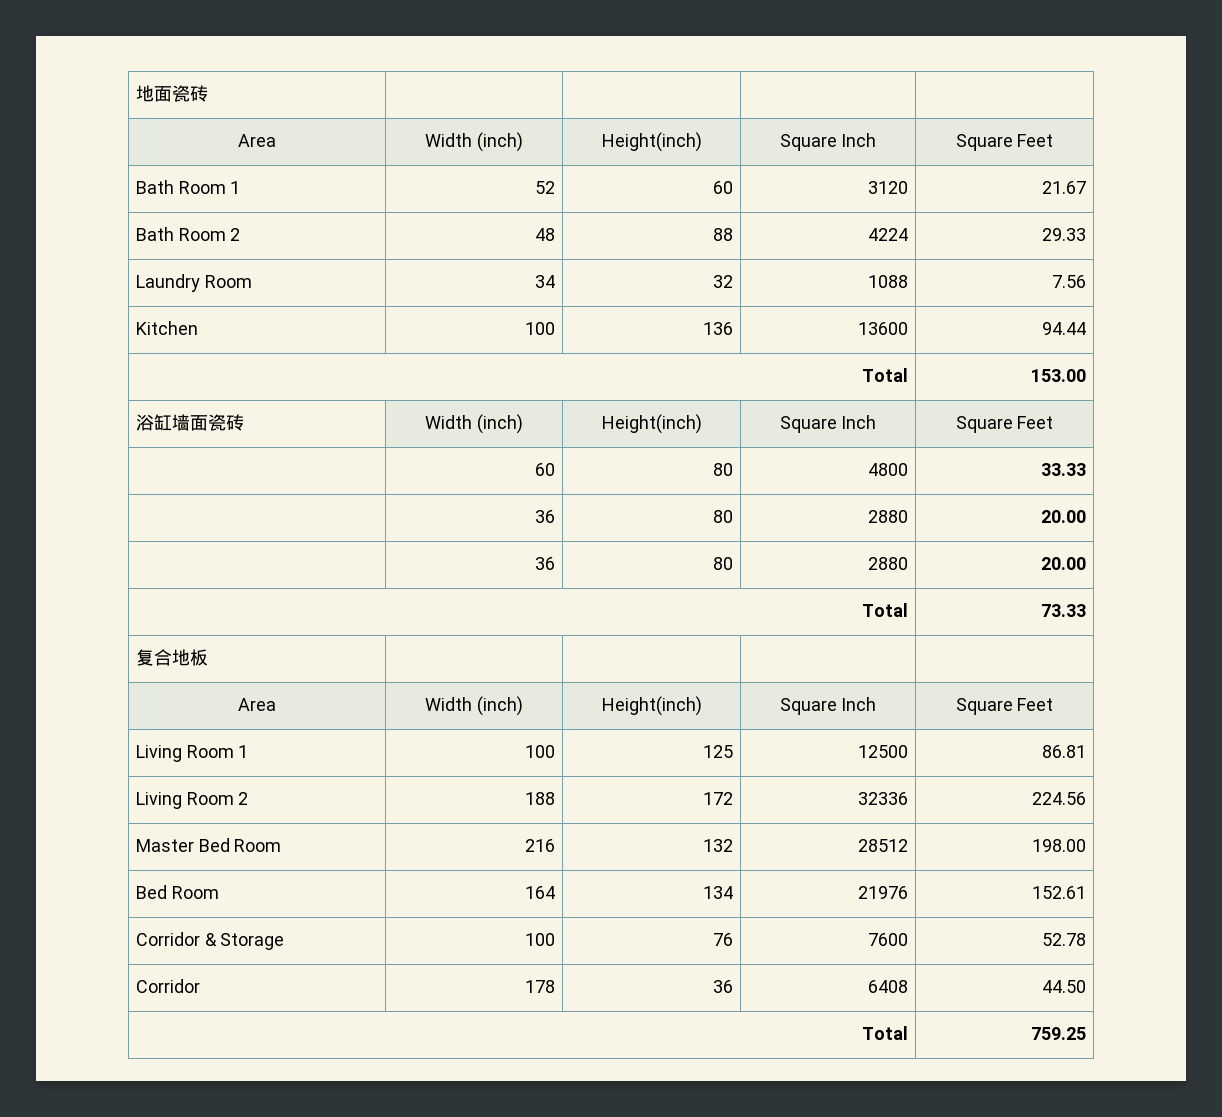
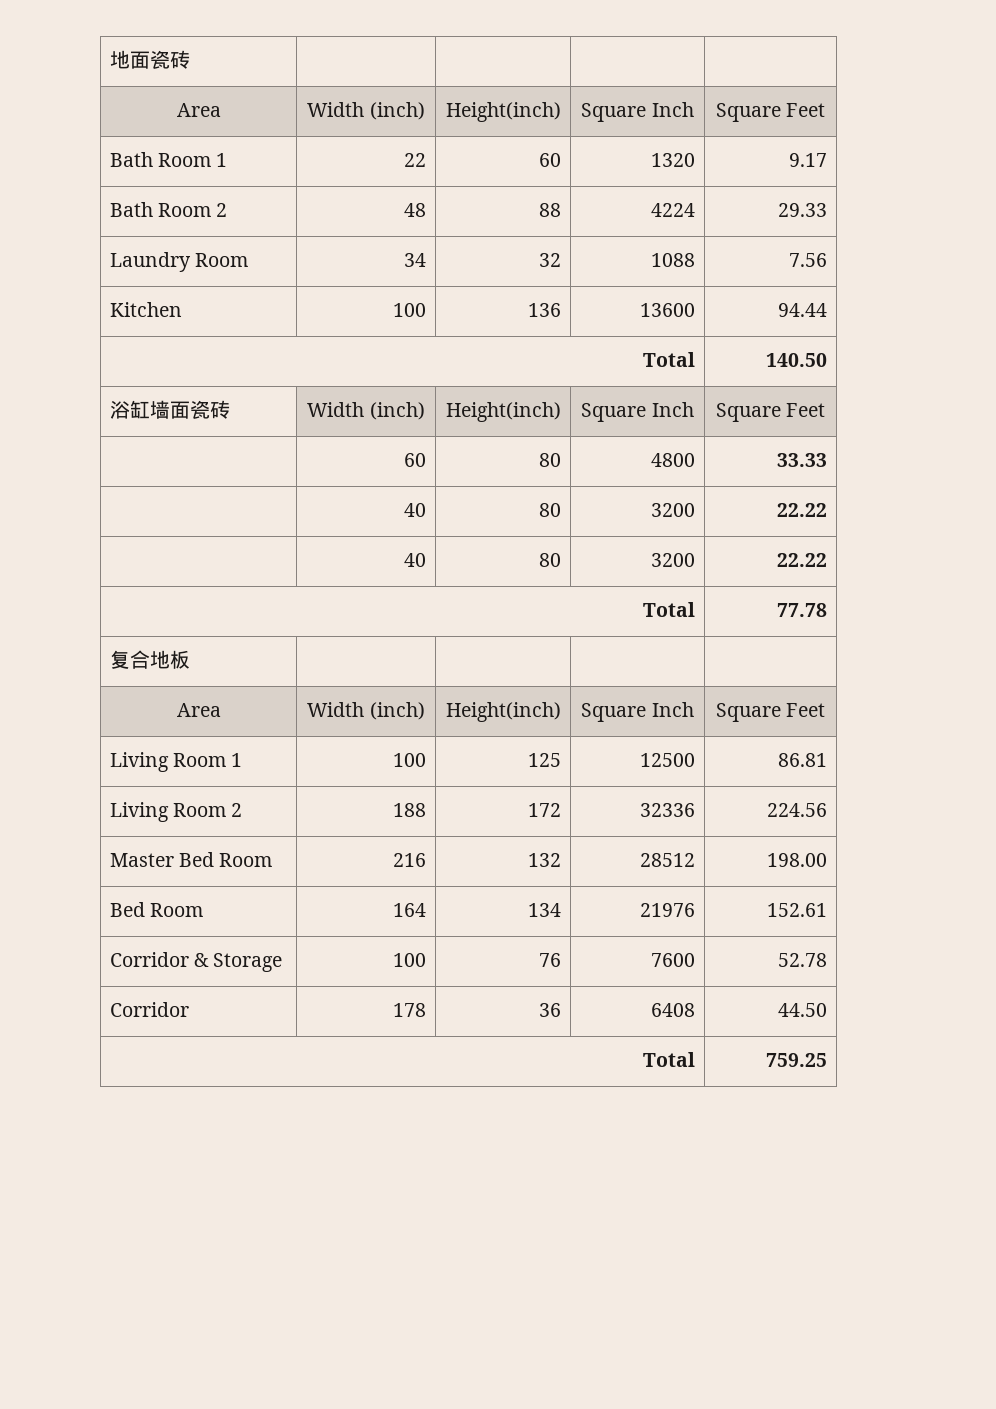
[535,181,556,194] [713,181,734,194] [868,181,909,194] [1042,181,1087,194] 52 | 60 | 3120 | 21.67 -> [404,153,427,167] [539,153,562,167] [651,153,696,167] [789,153,828,167] 22 | 60 | 1320 | 9.17
[1031,369,1087,382] 153.00 -> [766,353,828,367] 140.50
[535,510,556,523] [713,510,734,523] [868,510,909,523] [1041,510,1087,523] [535,557,556,570] [713,557,734,570] [868,557,909,570] [1041,557,1087,570] [862,603,909,617] [1041,604,1087,617] 36 | 80 | 2880 | 20.00 // | 36 | 80 | 2880 | 20.00 // Total | 73.33 -> [404,503,427,517] [539,503,562,517] [651,503,696,517] [777,503,828,517] [404,553,427,567] [539,553,562,567] [651,553,696,567] [777,553,828,567] [643,602,696,617] [777,603,828,617] 40 | 80 | 3200 | 22.22 // | 40 | 80 | 3200 | 22.22 // Total | 77.78

